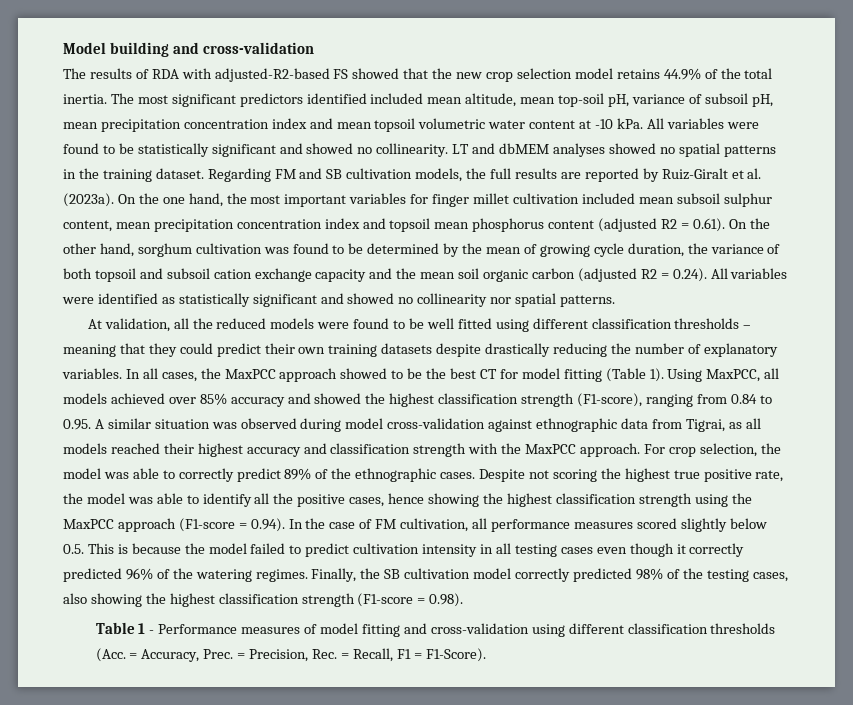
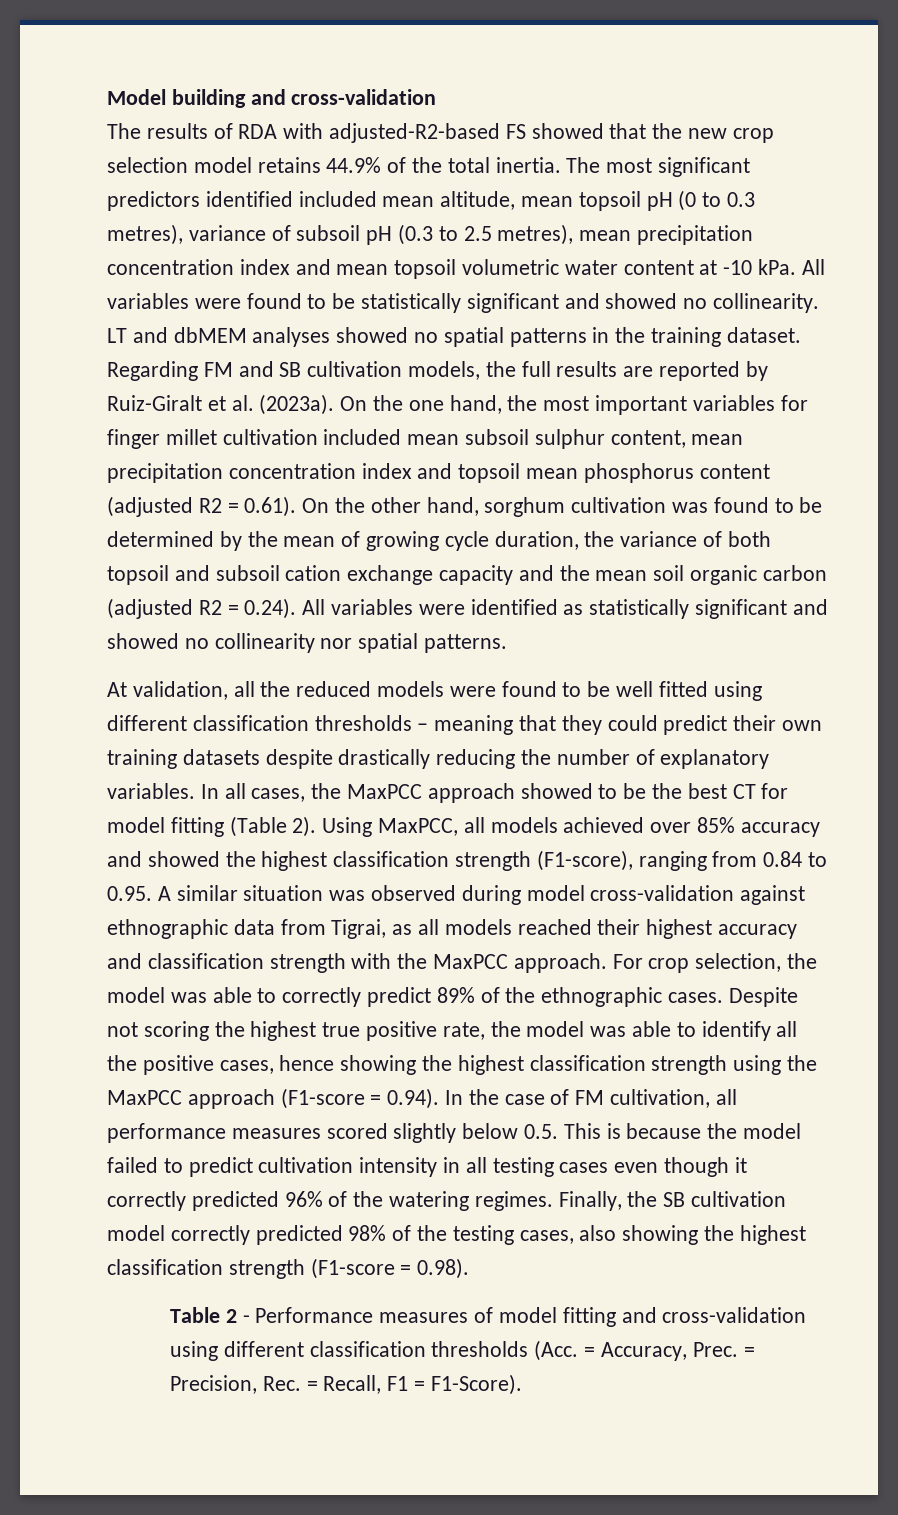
[558,93,773,107] top-soil pH, variance of subsoil pH, -> [578,190,756,211] [107,224,574,245] topsoil pH (0 to 0.3 metres), variance of subsoil pH (0.3 to 2.5 metres),
[649,368,664,382] 1). -> [292,816,317,837] 2).
[138,623,146,634] 1 -> [225,1309,237,1323] 2

